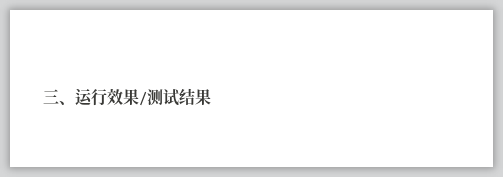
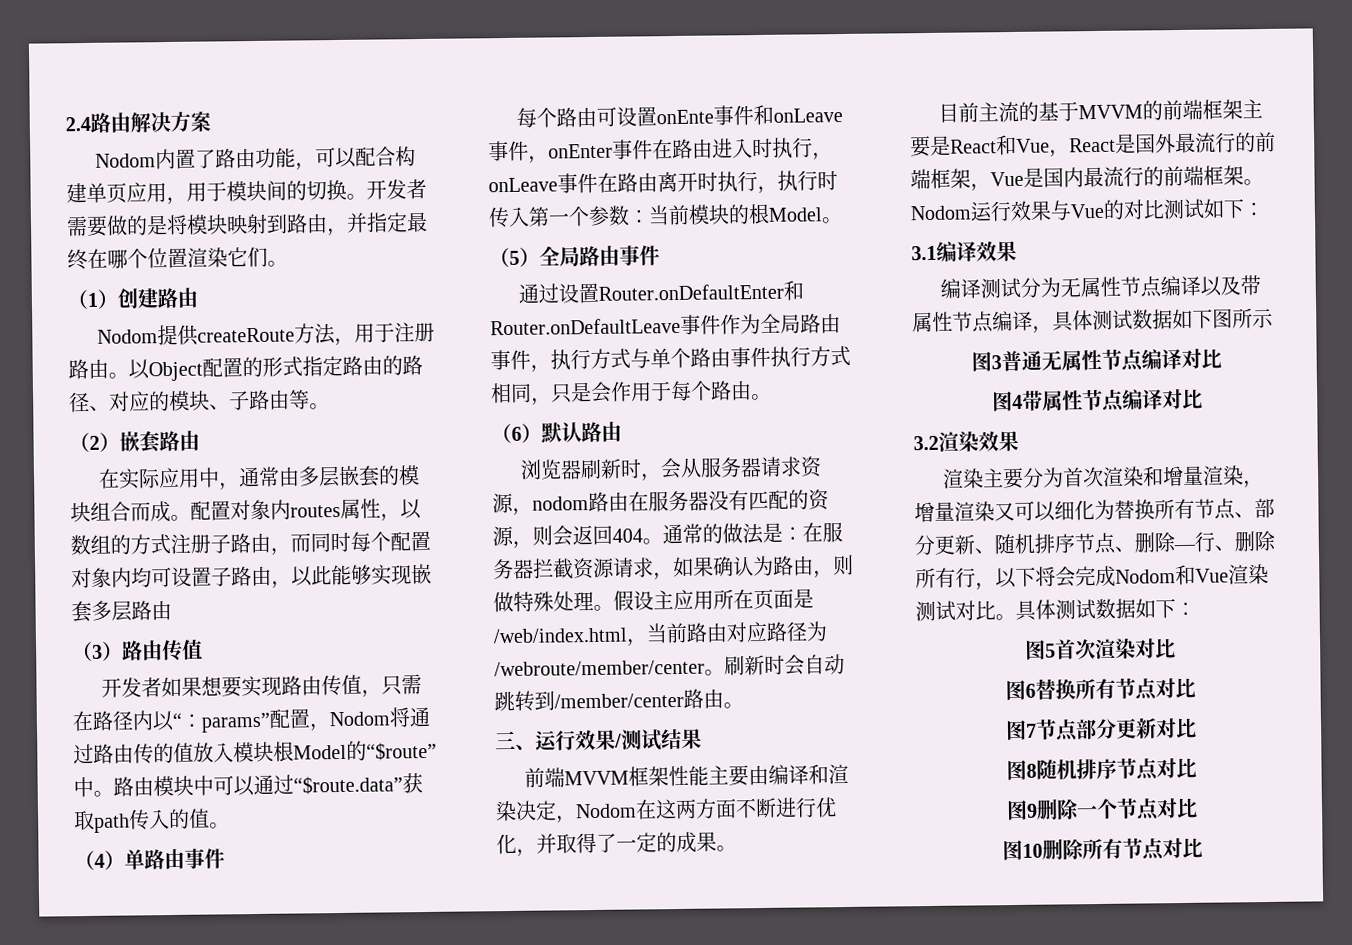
(43, 96) none -> [65,111,211,133] [95,146,417,171] [66,178,427,206] [66,211,428,237] [67,246,288,271] [67,287,199,310] [97,322,436,347] [68,354,423,382] [69,389,330,413] [69,430,200,453] [98,465,421,491] [70,498,422,523] [70,530,431,556] [71,563,432,589] [71,599,172,623] [71,639,203,662] [101,674,423,698] [72,706,431,733] [73,740,437,765] [73,773,423,798] [73,808,230,833] [74,848,225,871] [516,104,844,128] [488,137,833,164] [488,170,838,195] [488,203,843,228] [489,245,660,268] [518,280,805,304] [490,313,841,336] [490,345,851,373] [490,380,772,406] [491,421,622,444] [520,456,824,482] [492,489,830,516] [492,522,843,549] [493,554,854,581] [493,588,814,613] [493,621,828,647] [494,654,845,677] [494,688,744,712] 2.4路由解决方案 // Nodom内置了路由功能，可以配合构建单页应用，用于模块间的切换。开发者需要做的是将模块映射到路由，并指定最终在哪个位置渲染它们。 // （1）创建路由 // Nodom提供createRoute方法，用于注册路由。以Object配置的形式指定路由的路径、对应的模块、子路由等。 // （2）嵌套路由 // 在实际应用中，通常由多层嵌套的模块组合而成。配置对象内routes属性，以数组的方式注册子路由，而同时每个配置对象内均可设置子路由，以此能够实现嵌套多层路由 // （3）路由传值 // 开发者如果想要实现路由传值，只需在路径内以“：params”配置，Nodom将通过路由传的值放入模块根Model的“$route”中。路由模块中可以通过“$route.data”获取path传入的值。 // （4）单路由事件 // 每个路由可设置onEnte事件和onLeave事件，onEnter事件在路由进入时执行，onLeave事件在路由离开时执行，执行时传入第一个参数：当前模块的根Model。 // （5）全局路由事件 // 通过设置Router.onDefaultEnter和Router.onDefaultLeave事件作为全局路由事件，执行方式与单个路由事件执行方式相同，只是会作用于每个路由。 // （6）默认路由 // 浏览器刷新时，会从服务器请求资源，nodom路由在服务器没有匹配的资源，则会返回404。通常的做法是：在服务器拦截资源请求，如果确认为路由，则做特殊处理。假设主应用所在页面是/web/index.html，当前路由对应路径为/webroute/member/center。刷新时会自动跳转到/member/center路由。 //
(211, 97) none -> [524,763,850,788] [495,797,837,824] [496,831,737,857] [938,98,1264,123] [910,131,1276,158] [910,165,1264,192] [910,198,1264,222] [911,240,1017,262] [940,275,1262,299] [912,308,1274,334] [971,348,1222,372] [992,388,1203,412] [913,430,1019,452] [942,465,1265,490] [914,497,1275,523] [914,530,1276,556] [915,563,1269,591] [915,598,1196,622] [1025,637,1176,660] [1005,677,1196,701] [1005,717,1197,742] [1006,757,1197,781] [1006,797,1198,821] [1002,837,1203,861] // 前端MVVM框架性能主要由编译和渲染决定，Nodom在这两方面不断进行优化，并取得了一定的成果。 // 目前主流的基于MVVM的前端框架主要是React和Vue，React是国外最流行的前端框架，Vue是国内最流行的前端框架。Nodom运行效果与Vue的对比测试如下： // 3.1编译效果 // 编译测试分为无属性节点编译以及带属性节点编译，具体测试数据如下图所示 // 图3普通无属性节点编译对比 // 图4带属性节点编译对比 // 3.2渲染效果 // 渲染主要分为首次渲染和增量渲染，增量渲染又可以细化为替换所有节点、部分更新、随机排序节点、删除—行、删除所有行，以下将会完成Nodom和Vue渲染测试对比。具体测试数据如下： // 图5首次渲染对比 // 图6替换所有节点对比 // 图7节点部分更新对比 // 图8随机排序节点对比 // 图9删除一个节点对比 // 图10删除所有节点对比

